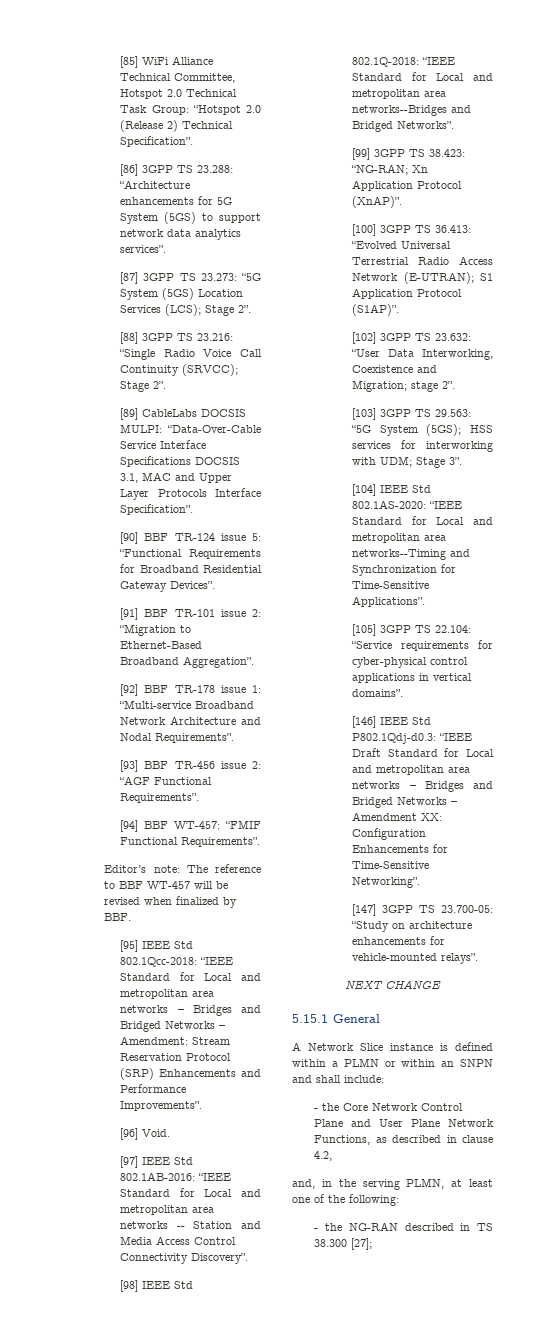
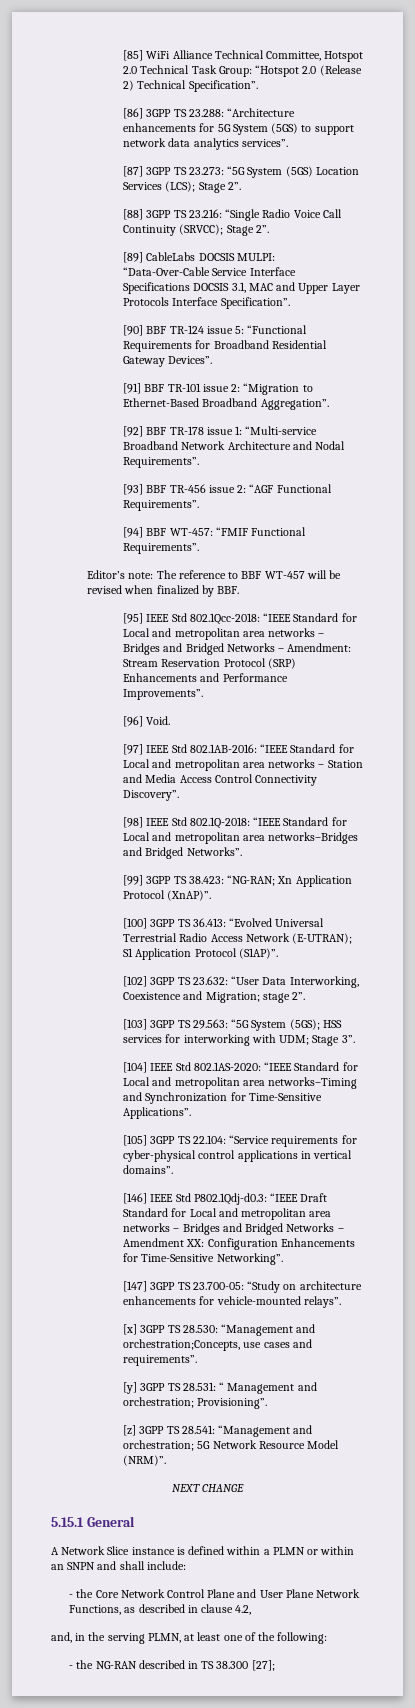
[176,1226,185,1229] -- -> [318,764,325,768] –
[352,105,448,116] networks--Bridges -> [268,832,359,844] networks–Bridges
[352,549,447,560] networks--Timing -> [268,1077,358,1089] networks–Timing
(479, 958) none -> [123,1324,316,1336] [123,1339,312,1351] [123,1355,198,1366] [123,1382,317,1394] [123,1397,268,1409] [123,1425,313,1437] [123,1440,340,1451] [123,1455,167,1466] // [x] 3GPP TS 28.530: “Management and orchestration;Concepts, use cases and requirements”. // [y] 3GPP TS 28.531: “ Management and orchestration; Provisioning”. // [z] 3GPP TS 28.541: “Management and orchestration; 5G Network Resource Model (NRM)”.

